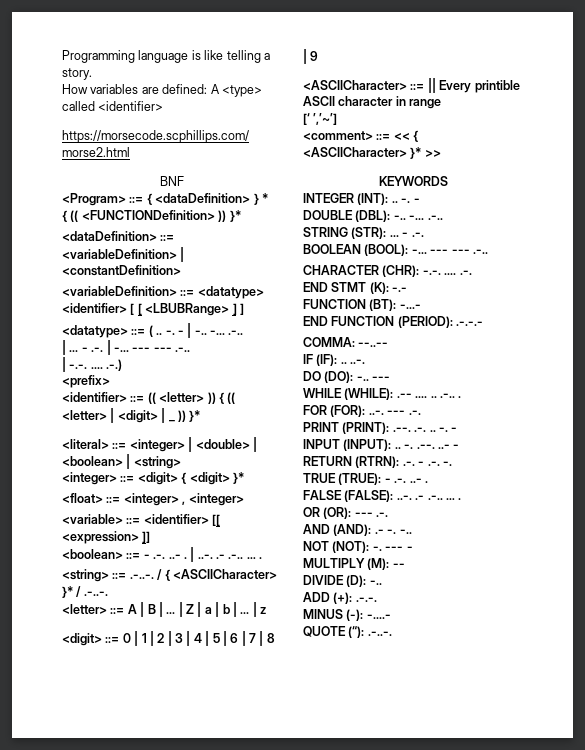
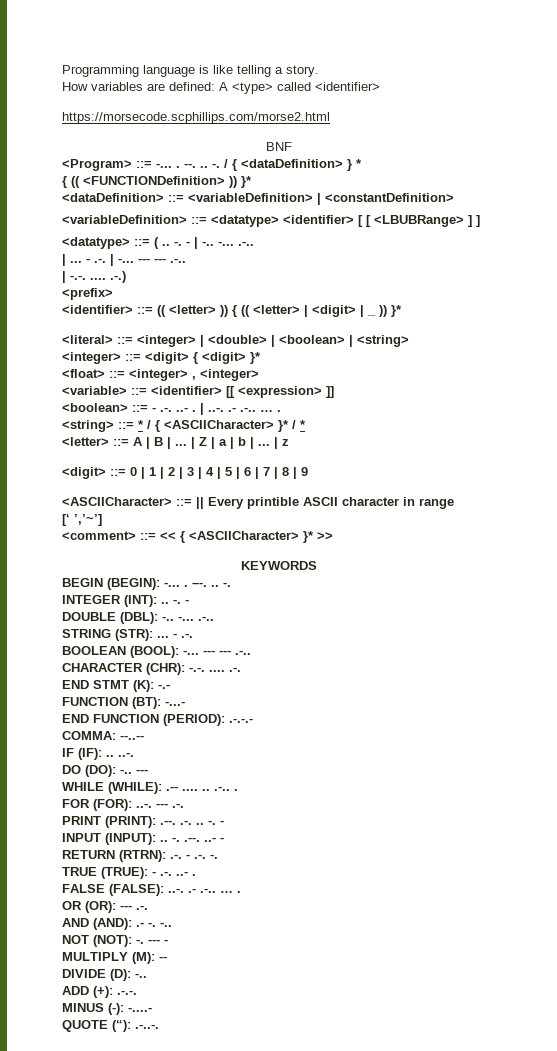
(144, 200) none -> [156,159,228,168] -... . --. .. -. /
[129,574,154,579] .-..-. -> [138,420,144,429] *
[83,591,108,596] .-..-. -> [300,420,306,429] *
(448, 181) none -> [62,578,231,590] // BEGIN (BEGIN): -... . –-. .. -.

